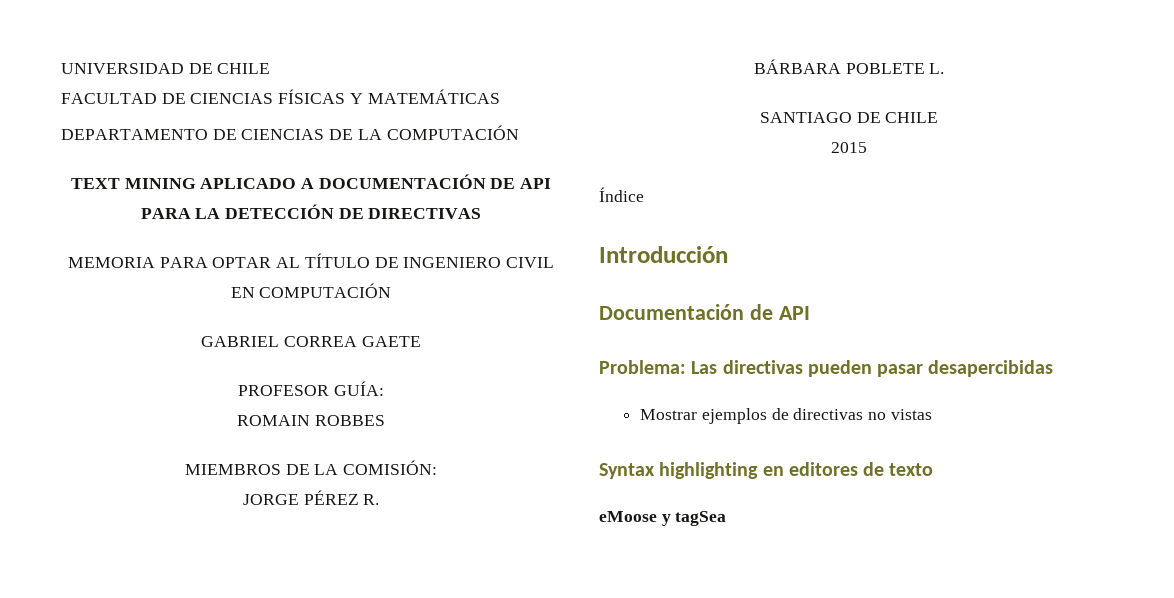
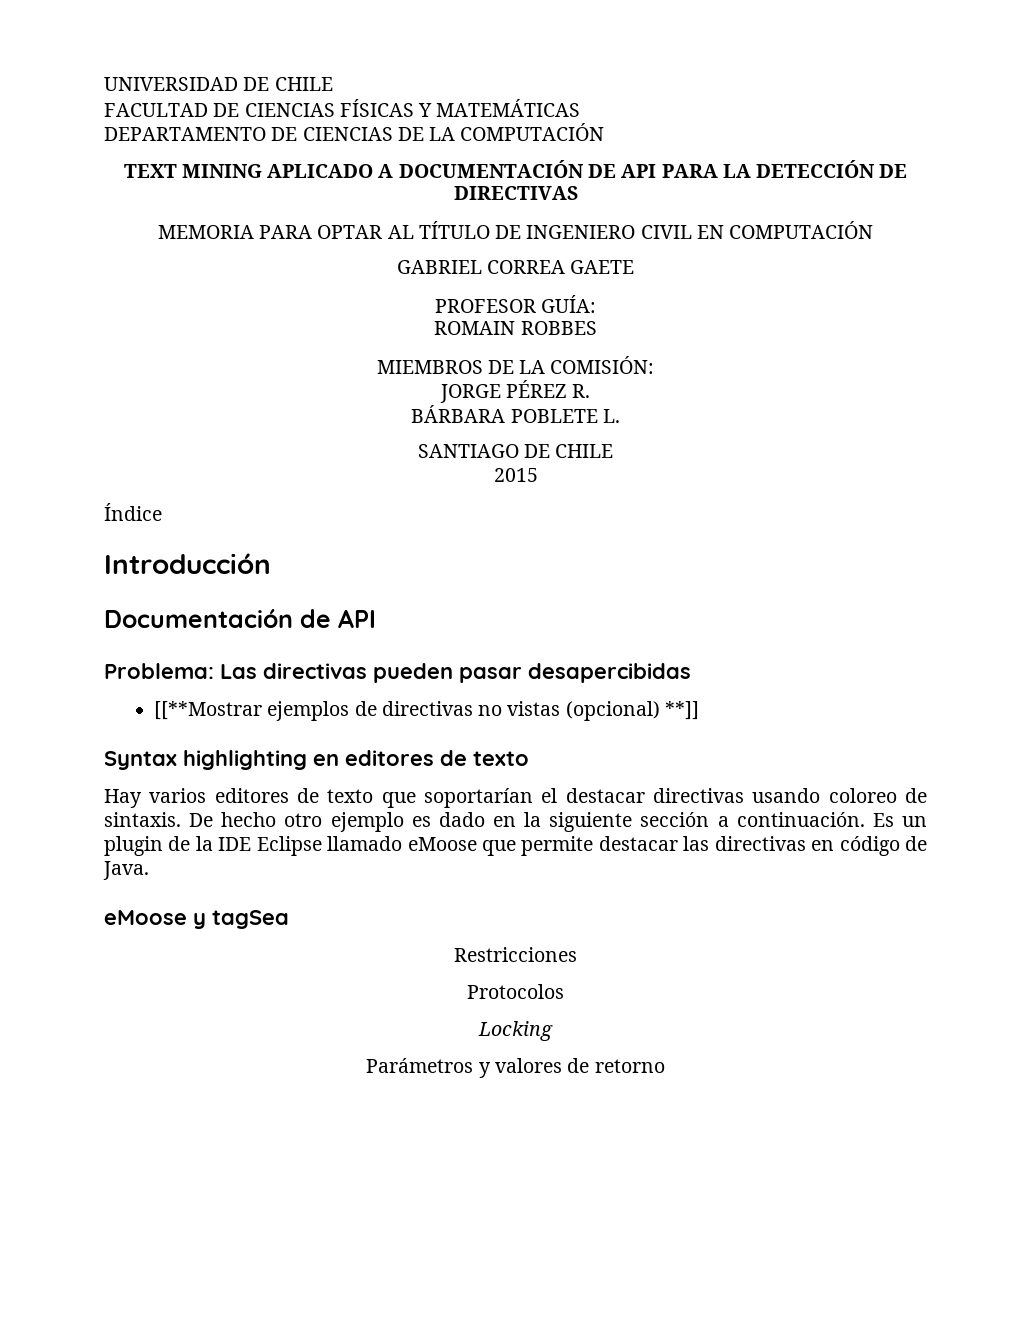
[640,409,698,420] Mostrar -> [153,701,262,720] [[**Mostrar
(932, 414) none -> [565,701,699,721] (opcional) **]]
[599,511,727,526] eMoose y tagSea -> [104,788,927,808] [104,812,927,832] [104,836,928,856] [103,861,149,880] [104,910,289,929] [454,947,577,962] [467,984,564,999] [478,1021,553,1041] [366,1058,665,1078] Hay varios editores de texto que soportarían el destacar directivas usando coloreo de sintaxis. De hecho otro ejemplo es dado en la siguiente sección a continuación. Es un plugin de la IDE Eclipse llamado eMoose que permite destacar las directivas en código de Java. // eMoose y tagSea // Restricciones // Protocolos // Locking // Parámetros y valores de retorno

